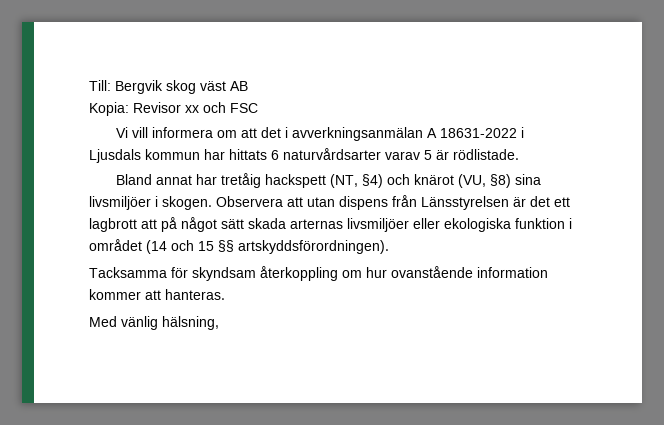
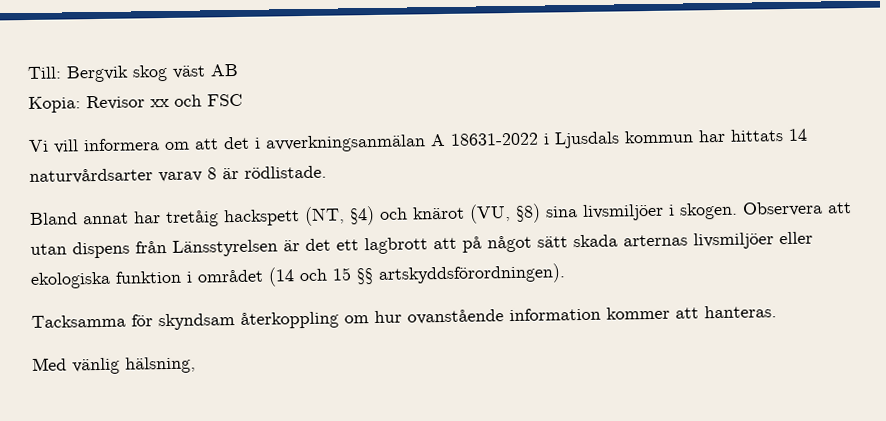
[271,150,279,160] 6 -> [788,128,808,141] 14
[424,150,432,160] 5 -> [207,167,217,180] 8

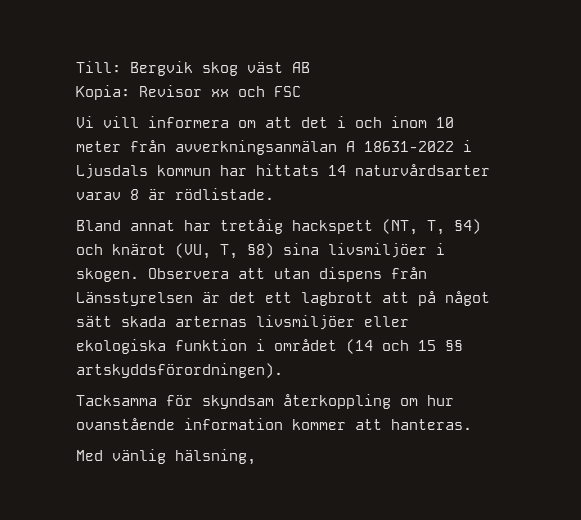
(261, 143) none -> [355,116,454,128] [76,140,166,152] och inom 10 meter från
(345, 216) none -> [427,220,445,235] T,
(511, 214) none -> [220,244,238,259] T,

